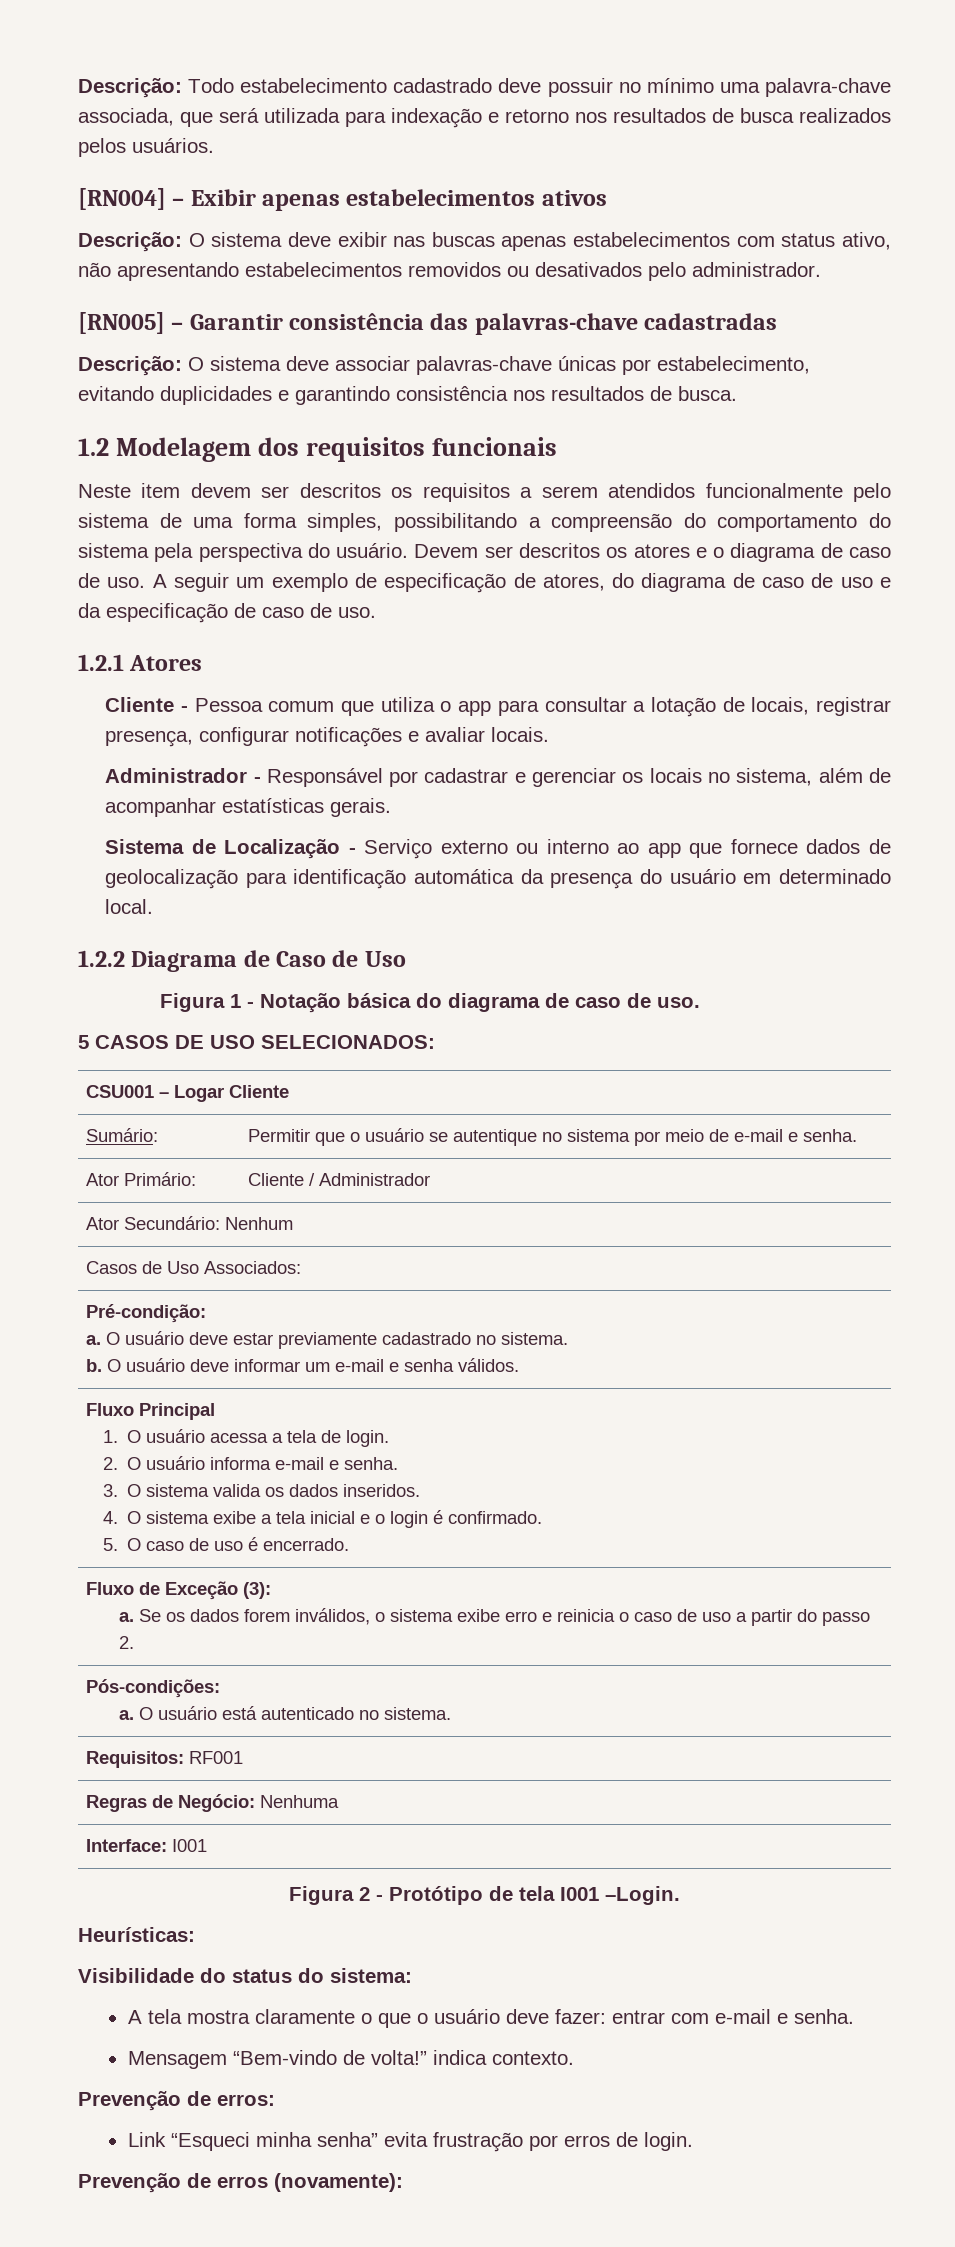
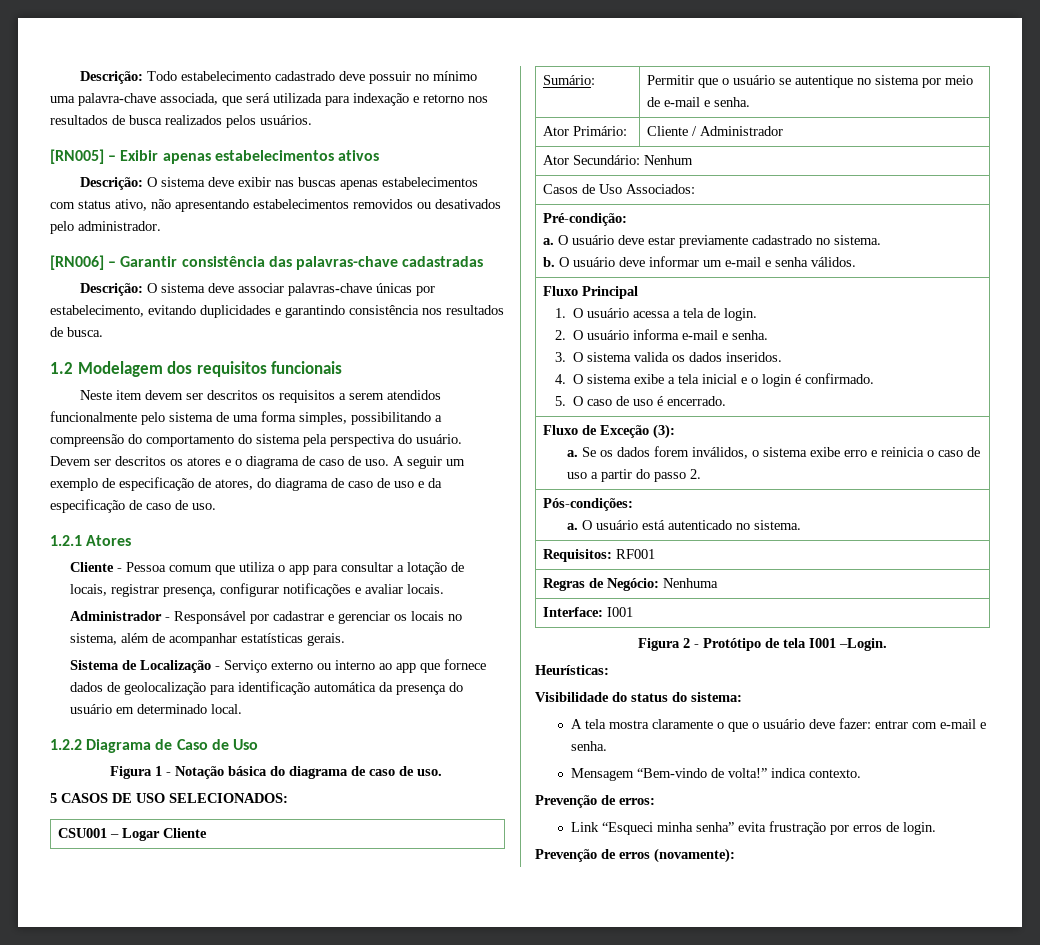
[78,188,166,210] [RN004] -> [50,149,104,164] [RN005]
[78,312,165,334] [RN005] -> [50,255,104,270] [RN006]

